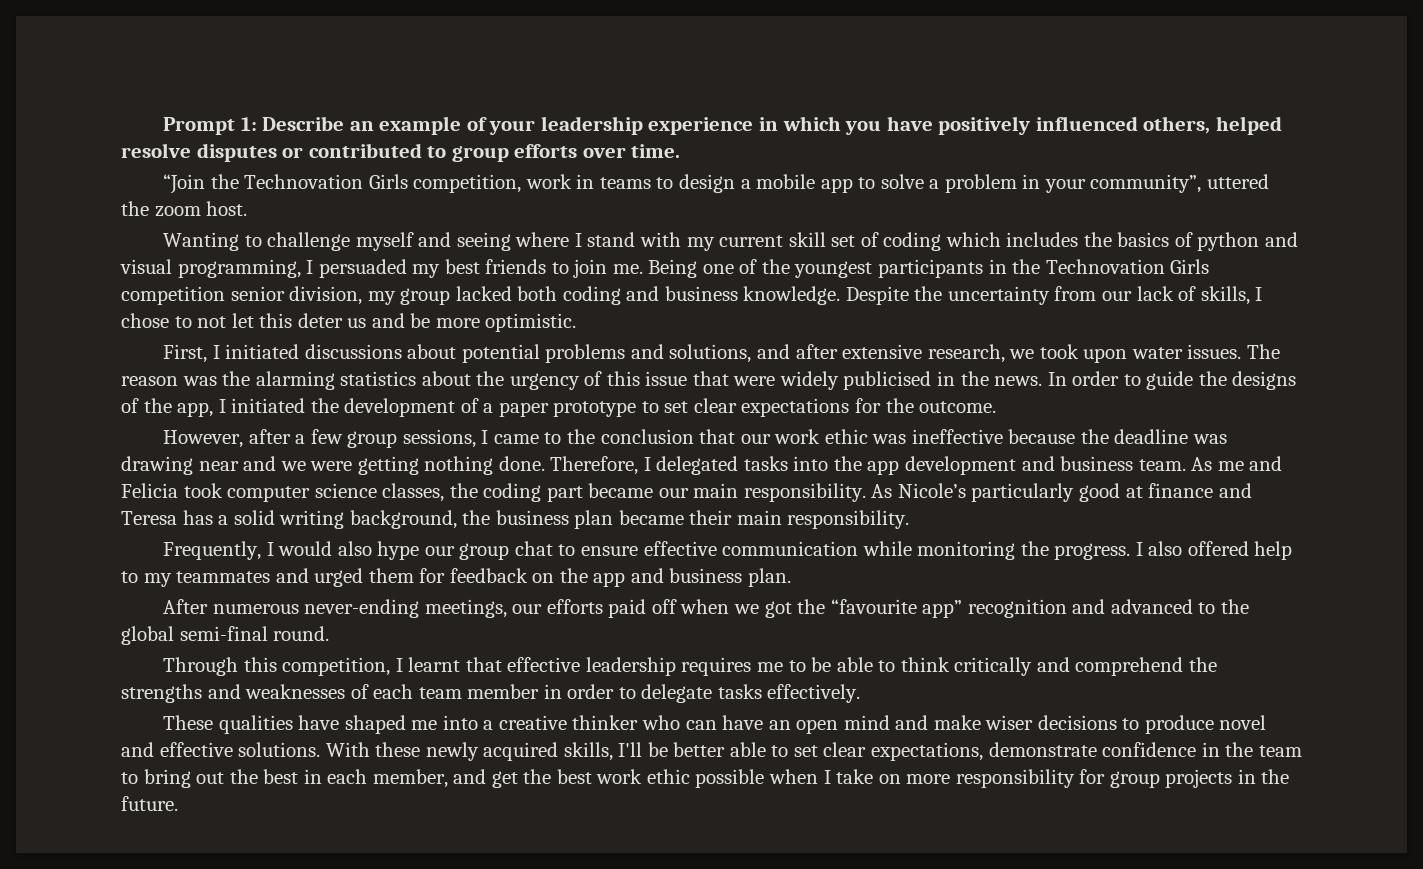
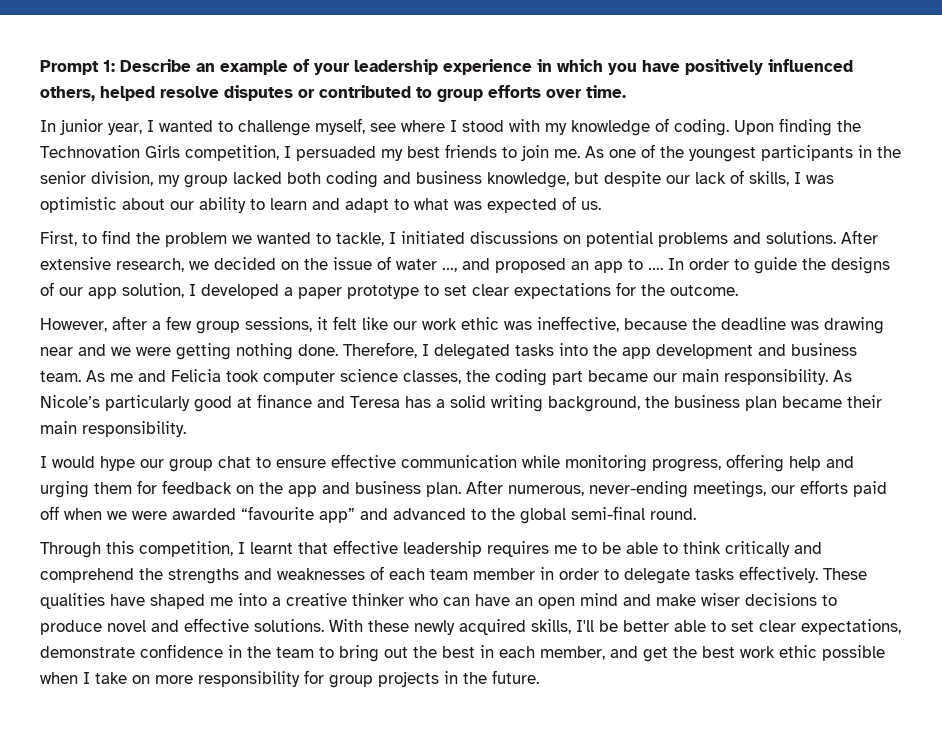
[163,174,1269,194] [121,201,248,217] [163,232,1298,251] [120,259,301,278] “Join the Technovation Girls competition, work in teams to design a mobile app to solve a problem in your community”, uttered the zoom host. // Wanting to challenge myself and seeing where I stand with my current skill set of coding which includes the basics of python and visual programming, -> [40,118,861,136] [40,145,279,161] In junior year, I wanted to challenge myself, see where I stood with my knowledge of coding. Upon finding the Technovation Girls competition,
[648,259,698,278] Being -> [585,146,604,158] As
[1045,259,1210,274] [121,286,225,305] Technovation Girls competition -> (901, 152) none
[743,286,1097,305] knowledge. Despite the uncertainty from -> [487,171,661,188] knowledge, but despite
[121,313,577,332] [163,344,208,363] chose to not let this deter us and be more optimistic. // First, -> [806,175,834,184] [40,196,601,213] [40,230,384,247] was optimistic about our ability to learn and adapt to what was expected of us. // First, to find the problem we wanted to tackle,
[407,344,457,359] about -> [563,235,581,244] on
[669,344,1280,363] [121,371,1043,390] solutions, and after extensive research, we took upon water issues. The reason was the alarming statistics about the urgency of this issue that were widely publicised in the news. -> [766,230,878,244] [40,256,663,273] solutions. After extensive research, we decided on the issue of water …, and proposed an app to ….
[143,398,479,417] the app, I initiated the development of -> [59,283,279,299] our app solution, I developed
[481,429,736,444] I came to the conclusion that -> [317,316,388,330] it felt like
[911,429,1003,444] ineffective -> [537,316,619,332] ineffective,
[163,541,262,560] Frequently, -> (186, 429) none
[337,541,372,556] also -> (95, 462) none
[1020,541,1293,560] [121,568,364,587] the progress. I also offered help to my teammates and urged -> [652,454,854,472] [40,481,89,498] progress, offering help and urging
[163,599,299,614] // After numerous -> [466,480,584,496] After numerous,
[764,599,826,618] got the -> [132,508,236,520] were awarded
[967,599,1067,618] recognition -> (355, 515) none
(861, 693) // -> (818, 574) none

